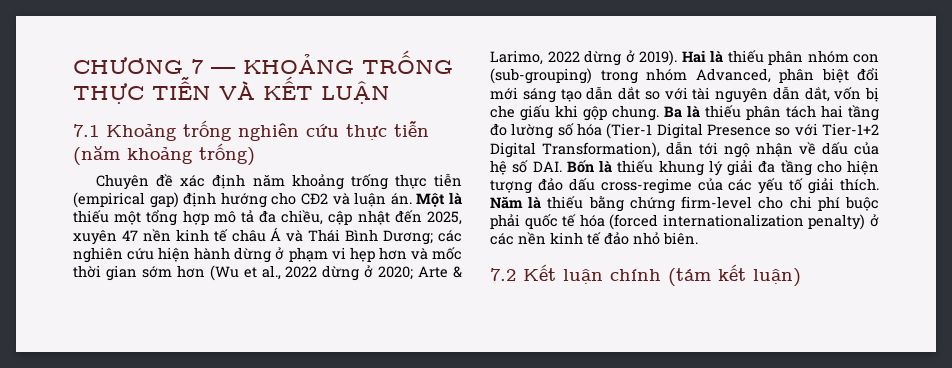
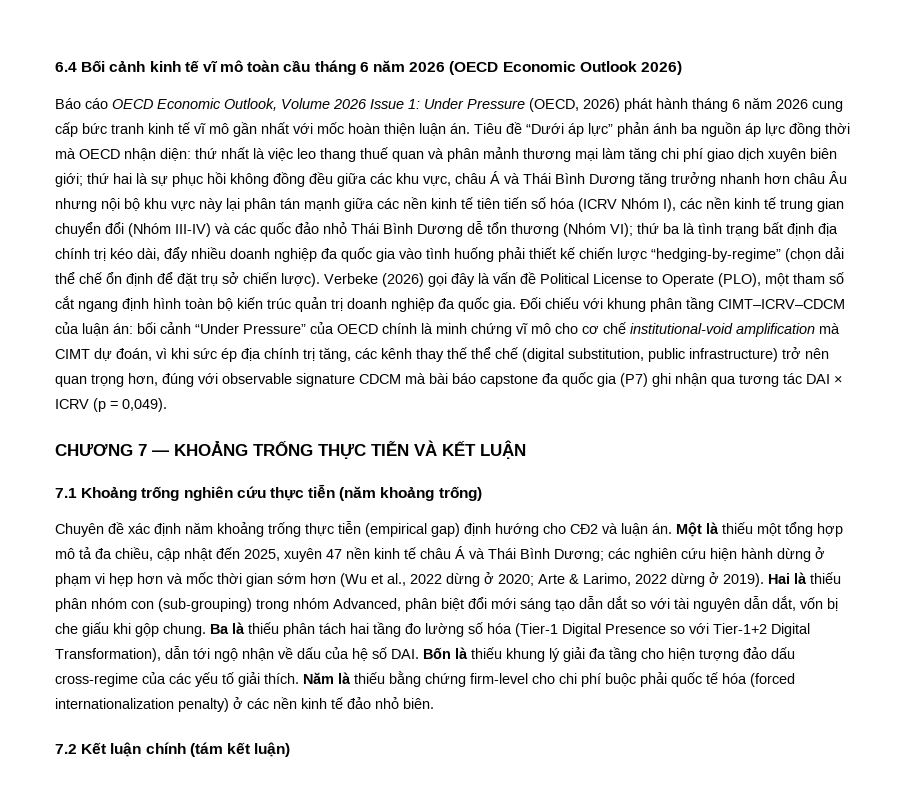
(73, 65) none -> [55,60,682,75] [55,97,843,112] [55,122,850,137] [55,147,837,162] [55,171,847,187] [55,197,844,212] [55,221,838,237] [55,247,844,262] [55,272,844,287] [55,296,845,312] [55,322,840,337] [55,347,829,362] [55,372,842,387] [55,398,167,412] 6.4 Bối cảnh kinh tế vĩ mô toàn cầu tháng 6 năm 2026 (OECD Economic Outlook 2026) // Báo cáo OECD Economic Outlook, Volume 2026 Issue 1: Under Pressure (OECD, 2026) phát hành tháng 6 năm 2026 cung cấp bức tranh kinh tế vĩ mô gần nhất với mốc hoàn thiện luận án. Tiêu đề “Dưới áp lực” phản ánh ba nguồn áp lực đồng thời mà OECD nhận diện: thứ nhất là việc leo thang thuế quan và phân mảnh thương mại làm tăng chi phí giao dịch xuyên biên giới; thứ hai là sự phục hồi không đồng đều giữa các khu vực, châu Á và Thái Bình Dương tăng trưởng nhanh hơn châu Âu nhưng nội bộ khu vực này lại phân tán mạnh giữa các nền kinh tế tiên tiến số hóa (ICRV Nhóm I), các nền kinh tế trung gian chuyển đổi (Nhóm III-IV) và các quốc đảo nhỏ Thái Bình Dương dễ tổn thương (Nhóm VI); thứ ba là tình trạng bất định địa chính trị kéo dài, đẩy nhiều doanh nghiệp đa quốc gia vào tình huống phải thiết kế chiến lược “hedging-by-regime” (chọn dải thể chế ổn định để đặt trụ sở chiến lược). Verbeke (2026) gọi đây là vấn đề Political License to Operate (PLO), một tham số cắt ngang định hình toàn bộ kiến trúc quản trị doanh nghiệp đa quốc gia. Đối chiếu với khung phân tầng CIMT–ICRV–CDCM của luận án: bối cảnh “Under Pressure” của OECD chính là minh chứng vĩ mô cho cơ chế institutional-void amplification mà CIMT dự đoán, vì khi sức ép địa chính trị tăng, các kênh thay thế thể chế (digital substitution, public infrastructure) trở nên quan trọng hơn, đúng với observable signature CDCM mà bài báo capstone đa quốc gia (P7) ghi nhận qua tương tác DAI × ICRV (p = 0,049). //

